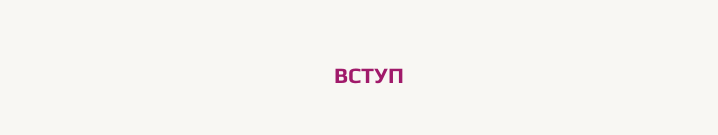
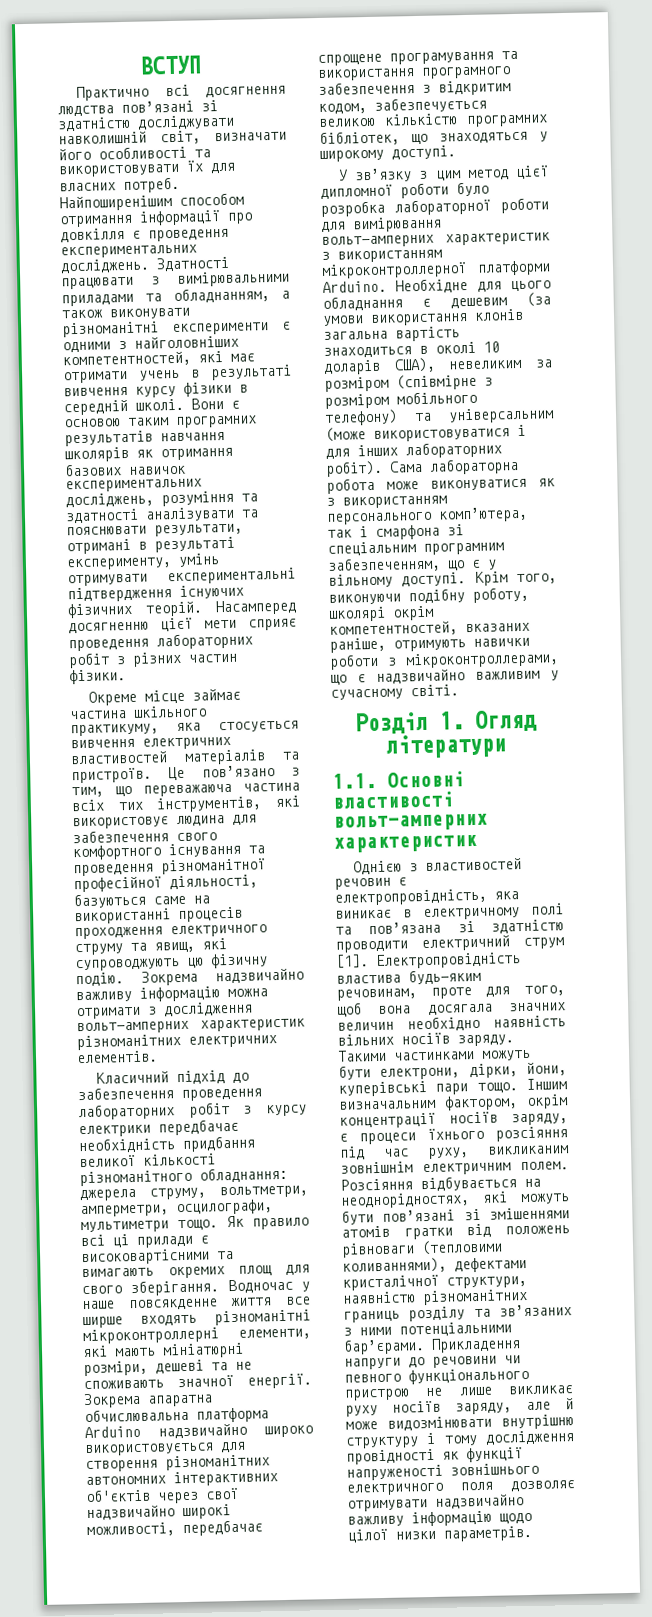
(404, 76) none -> [76,84,286,101] [57,100,218,117] [57,114,235,132] [58,130,287,145] [58,145,211,161] [58,160,235,178] [59,176,180,194] [59,192,244,212] [59,210,253,228] [60,228,229,243] [60,244,197,259] [60,256,229,274] [61,270,290,290] [61,287,290,307] [61,307,190,320] [62,321,291,338] [62,335,239,353] [62,351,255,368] [63,364,292,384] [63,381,248,398] [63,398,240,416] [63,415,257,428] [64,430,225,447] [64,446,233,463] [64,463,186,477] [65,478,202,493] [65,490,258,508] [65,506,259,524] [66,523,243,537] [66,536,235,555] [66,553,220,571] [67,567,296,587] [67,584,244,603] [67,599,297,619] [68,617,297,634] [68,632,253,652] [68,651,237,669] [69,669,126,685] [88,688,242,706] [69,705,207,720] [70,720,299,737] [70,736,231,750] [70,749,299,765] [71,765,300,784] [71,782,300,798] [71,795,300,813] [72,814,257,830] [72,829,217,844] [72,842,265,861] [73,858,266,877] [73,874,258,893] [73,892,210,909] [74,906,243,925] [74,924,267,940] [74,938,227,956] [75,953,268,972] [75,968,304,987] [75,986,268,1003] [76,1001,253,1020] [76,1018,305,1035] [76,1034,277,1051] [76,1050,158,1064] [96,1070,250,1085] [77,1086,262,1102] [78,1102,307,1121] [78,1118,239,1138] [78,1135,255,1154] [79,1153,216,1168] [79,1166,288,1187] [79,1185,308,1202] [80,1199,273,1218] [80,1215,309,1234] [80,1234,209,1248] [80,1248,234,1266] [81,1264,310,1279] [81,1278,310,1297] [82,1296,311,1311] [82,1309,311,1329] [82,1327,311,1345] [82,1342,244,1359] [83,1359,252,1377] [83,1373,312,1390] [83,1392,213,1409] [84,1407,269,1423] [84,1423,313,1439] [84,1441,246,1457] [85,1454,270,1473] [85,1470,278,1487] [85,1487,239,1504] [86,1504,231,1521] [86,1519,263,1538] [317,50,518,67] [317,66,511,82] [318,80,511,96] [318,96,487,115] [318,113,548,127] [319,130,548,146] [319,145,456,162] [338,165,549,183] [320,181,489,199] [320,197,549,217] [321,216,442,233] [321,232,550,248] [321,249,442,263] [321,260,551,279] [322,277,551,294] [322,292,551,311] [322,308,524,326] [323,326,460,342] [323,341,500,358] [323,357,553,375] [324,373,493,392] [324,390,477,409] [324,407,554,426] [325,424,526,442] [325,441,502,459] [325,458,519,477] [326,477,555,494] [326,495,447,509] [326,506,528,525] [327,524,464,540] [327,541,504,556] [327,556,497,573] [328,571,557,588] [328,586,529,605] [328,605,434,622] [329,621,530,637] [329,637,530,653] [329,651,559,670] [330,669,559,685] [330,684,459,700] [355,709,537,735] [385,733,506,759] [332,771,465,789] [332,791,454,809] [333,813,488,832] [333,834,477,853] [353,858,523,875] [334,877,407,890] [334,888,519,906] [335,903,564,921] [335,919,564,935] [335,935,564,953] [335,952,521,970] [336,968,481,985] [336,985,565,1001] [336,1002,566,1017] [337,1015,566,1032] [337,1032,514,1047] [337,1049,531,1062] [338,1062,567,1080] [338,1078,567,1097] [338,1094,568,1111] [339,1111,568,1129] [339,1126,568,1145] [339,1145,569,1160] [340,1161,569,1176] [340,1175,541,1192] [340,1191,570,1209] [341,1207,570,1225] [341,1223,570,1240] [341,1239,503,1258] [342,1257,527,1274] [342,1274,527,1291] [342,1288,528,1306] [343,1304,572,1323] [343,1321,512,1337] [343,1337,521,1355] [344,1355,521,1370] [344,1367,529,1385] [344,1385,573,1401] [345,1398,574,1417] [345,1414,574,1431] [345,1430,575,1449] [346,1447,523,1465] [346,1462,539,1481] [346,1480,575,1496] [347,1494,524,1512] [347,1510,532,1527] [347,1525,532,1543] // Практично всі досягнення людства пов’язані зі здатністю досліджувати навколишній світ, визначати його особливості та використовувати їх для власних потреб. Найпоширенішим способом отримання інформації про довкілля є проведення експериментальних досліджень. Здатності працювати з вимірювальними приладами та обладнанням, а також виконувати різноманітні експерименти є одними з найголовніших компетентностей, які має отримати учень в результаті вивчення курсу фізики в середній школі. Вони є основою таким програмних результатів навчання школярів як отримання базових навичок експериментальних досліджень, розуміння та здатності аналізувати та пояснювати результати, отримані в результаті експерименту, умінь отримувати експериментальні підтвердження існуючих фізичних теорій. Насамперед досягненню цієї мети сприяє проведення лабораторних робіт з різних частин фізики. // Окреме місце займає частина шкільного практикуму, яка стосується вивчення електричних властивостей матеріалів та пристроїв. Це пов’язано з тим, що переважаюча частина всіх тих інструментів, які використовує людина для забезпечення свого комфортного існування та проведення різноманітної професійної діяльності, базуються саме на використанні процесів проходження електричного струму та явищ, які супроводжують цю фізичну подію. Зокрема надзвичайно важливу інформацію можна отримати з дослідження вольт-амперних характеристик різноманітних електричних елементів. // Класичний підхід до забезпечення проведення лабораторних робіт з курсу електрики передбачає необхідність придбання великої кількості різноманітного обладнання: джерела струму, вольтметри, амперметри, осцилографи, мультиметри тощо. Як правило всі ці прилади є високовартісними та вимагають окремих площ для свого зберігання. Водночас у наше повсякденне життя все ширше входять різноманітні мікроконтроллерні елементи, які мають мініатюрні розміри, дешеві та не споживають значної енергії. Зокрема апаратна обчислювальна платформа Arduino надзвичайно широко використовується для створення різноманітних автономних інтерактивних об'єктів через свої надзвичайно широкі можливості, передбачає спрощене програмування та використання програмного забезпечення з відкритим кодом, забезпечується великою кількістю програмних бібліотек, що знаходяться у широкому доступі. // У зв’язку з цим метод цієї дипломної роботи було розробка лабораторної роботи для вимірювання вольт-амперних характеристик з використанням мікроконтроллерної платформи Arduino. Необхідне для цього обладнання є дешевим (за умови використання клонів загальна вартість знаходиться в околі 10 доларів США), невеликим за розміром (співмірне з розміром мобільного телефону) та універсальним (може використовуватися і для інших лабораторних робіт). Сама лабораторна робота може виконуватися як з використанням персонального комп’ютера, так і смарфона зі спеціальним програмним забезпеченням, що є у вільному доступі. Крім того, виконуючи подібну роботу, школярі окрім компетентностей, вказаних раніше, отримують навички роботи з мікроконтроллерами, що є надзвичайно важливим у сучасному світі. // Розділ 1. Огляд літератури // 1.1. Основні властивості вольт-амперних характеристик // Однією з властивостей речовин є електропровідність, яка виникає в електричному полі та пов’язана зі здатністю проводити електричний струм [1]. Електропровідність властива будь-яким речовинам, проте для того, щоб вона досягала значних величин необхідно наявність вільних носіїв заряду. Такими частинками можуть бути електрони, дірки, йони, куперівські пари тощо. Іншим визначальним фактором, окрім концентрації носіїв заряду, є процеси їхнього розсіяння під час руху, викликаним зовнішнім електричним полем. Розсіяння відбувається на неоднорідностях, які можуть бути пов’язані зі змішеннями атомів гратки від положень рівноваги (тепловими коливаннями), дефектами кристалічної структури, наявністю різноманітних границь розділу та зв’язаних з ними потенціальними бар’єрами. Прикладення напруги до речовини чи певного функціонального пристрою не лише викликає руху носіїв заряду, але й може видозмінювати внутрішню структуру і тому дослідження провідності як функції напруженості зовнішнього електричного поля дозволяє отримувати надзвичайно важливу інформацію щодо цілої низки параметрів.

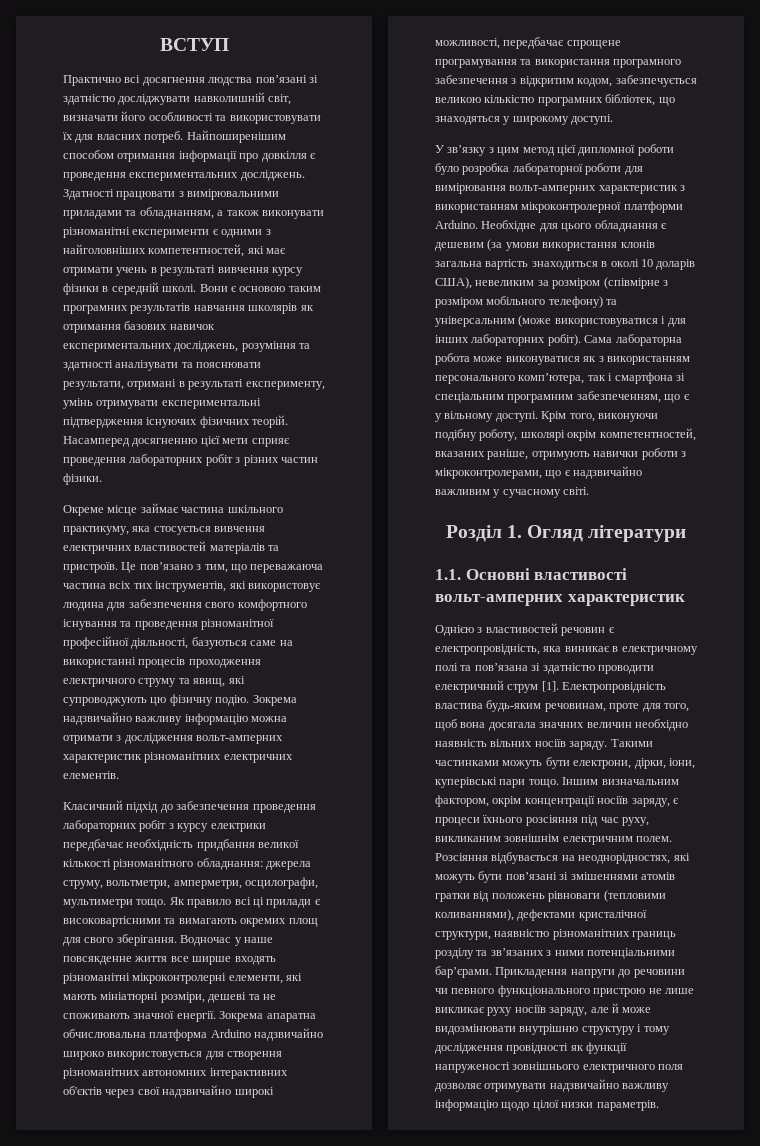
[82,1327,219,1345] мікроконтроллерні -> [132,973,227,984] мікроконтролерні
[321,262,467,279] мікроконтроллерної -> [521,202,622,213] мікроконтролерної
[375,524,440,540] смарфона -> [614,372,673,384] смартфона
[405,651,559,669] мікроконтроллерами, -> [435,468,542,479] мікроконтролерами,
[526,1062,567,1076] йони, -> [668,758,695,769] іони,

